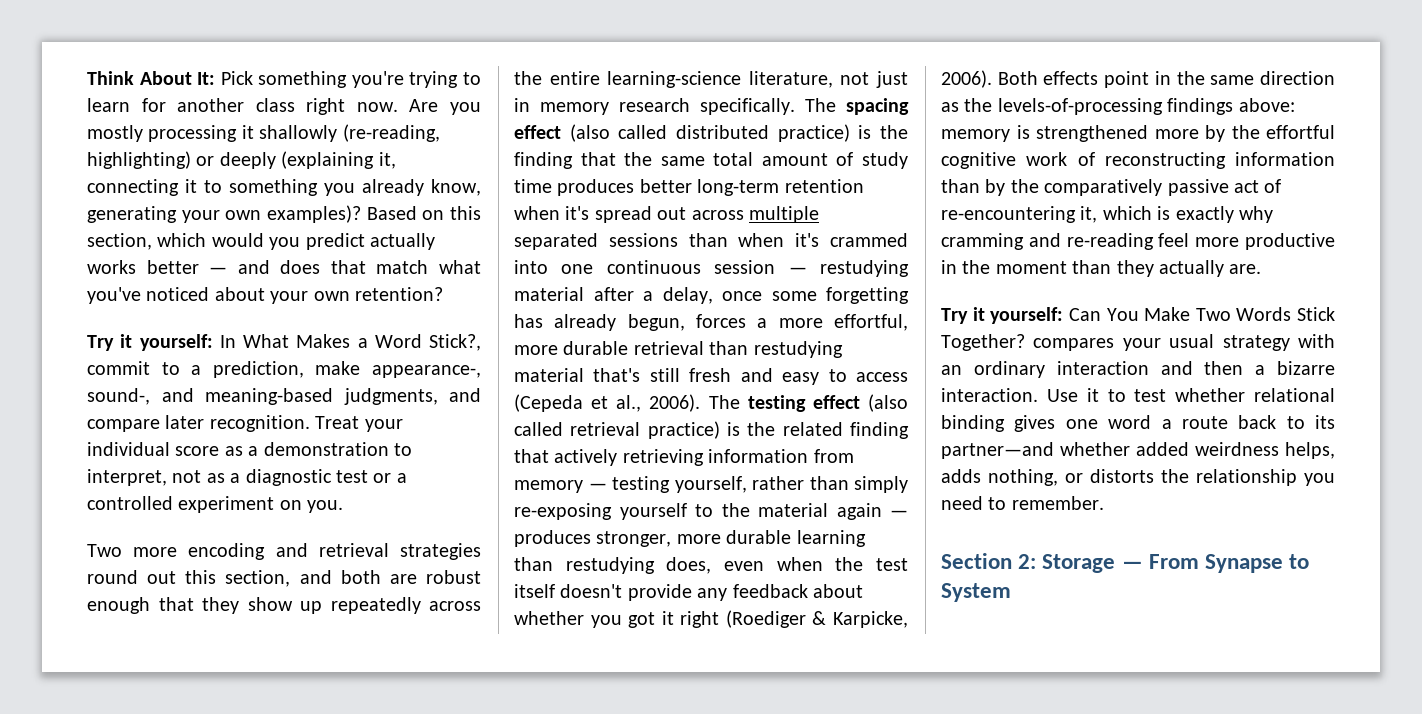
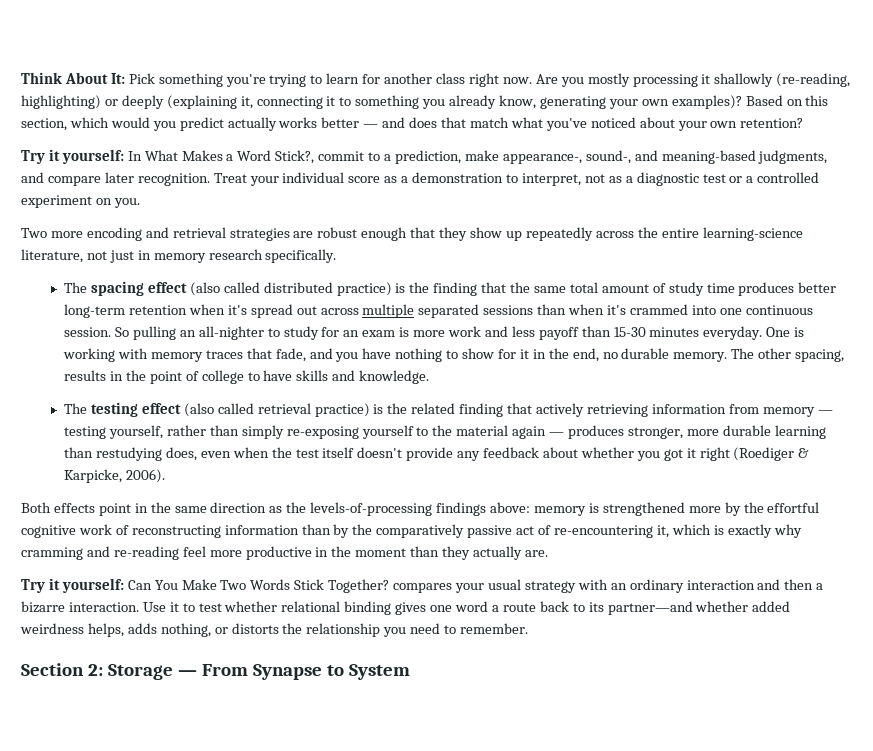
[87,570,381,587] round out this section, and both -> (290, 234) none
(795, 106) none -> (337, 256) //
[714,260,909,277] [514,287,909,304] [514,314,908,331] [514,341,843,358] [514,368,908,385] [514,394,701,412] session — restudying material after a delay, once some forgetting has already begun, forces a more effortful, more durable retrieval than restudying material that's still fresh and easy to access (Cepeda et al., 2006). -> [64,326,805,340] [63,348,845,362] [64,370,430,384] session. So pulling an all-nighter to study for an exam is more work and less payoff than 15-30 minutes everyday. One is working with memory traces that fade, and you have nothing to show for it in the end, no durable memory. The other spacing, results in the point of college to have skills and knowledge. //
(992, 79) none -> (165, 476) //

